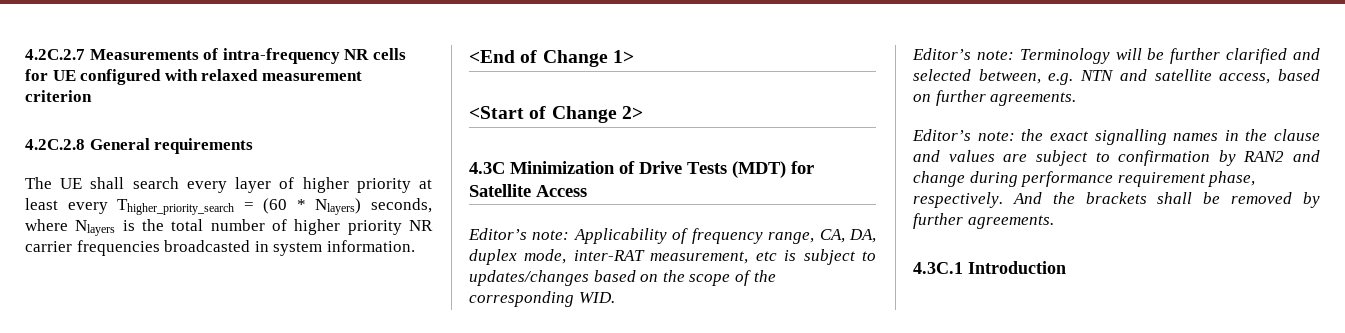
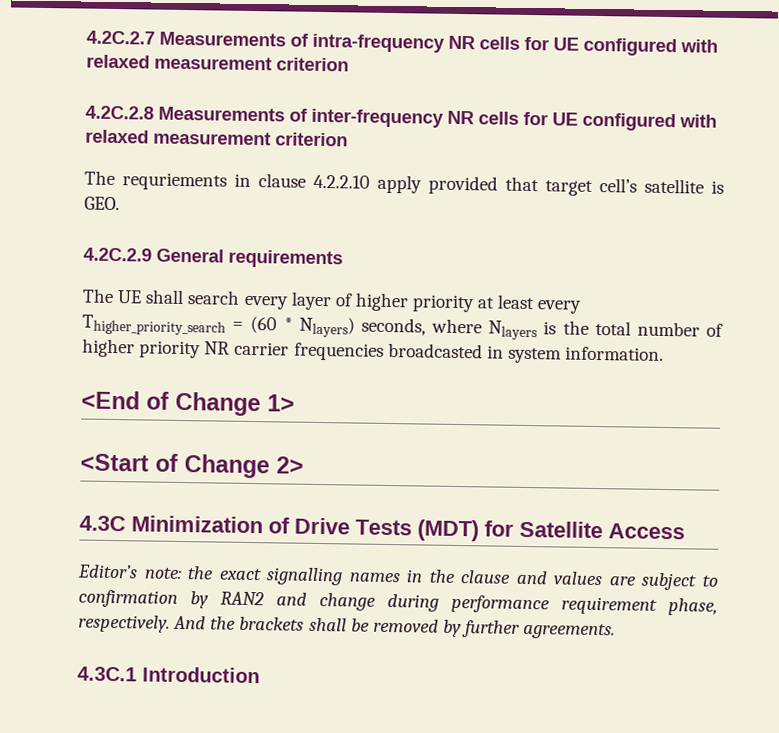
(85, 144) none -> [158,106,717,132] [85,129,348,147] [84,170,724,196] [84,196,120,211] [83,247,152,262] Measurements of inter-frequency NR cells for UE configured with relaxed measurement criterion // The requriements in clause 4.2.2.10 apply provided that target cell’s satellite is GEO. // 4.2C.2.9
[468,228,876,244] [469,249,876,265] [469,270,776,286] [469,291,615,307] [912,48,1320,64] [913,69,1320,85] [913,90,1077,106] // Editor’s note: Applicability of frequency range, CA, DA, duplex mode, inter-RAT measurement, etc is subject to updates/changes based on the scope of the corresponding WID. // Editor’s note: Terminology will be further clarified and selected between, e.g. NTN and satellite access, based on further agreements. -> (685, 531) none

